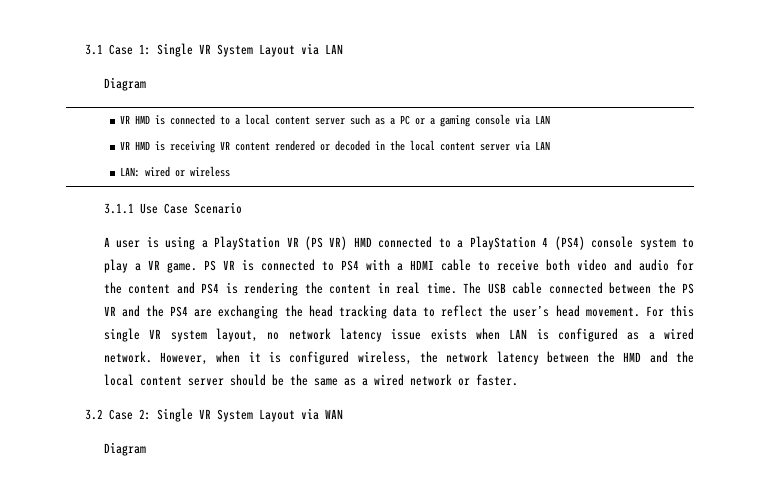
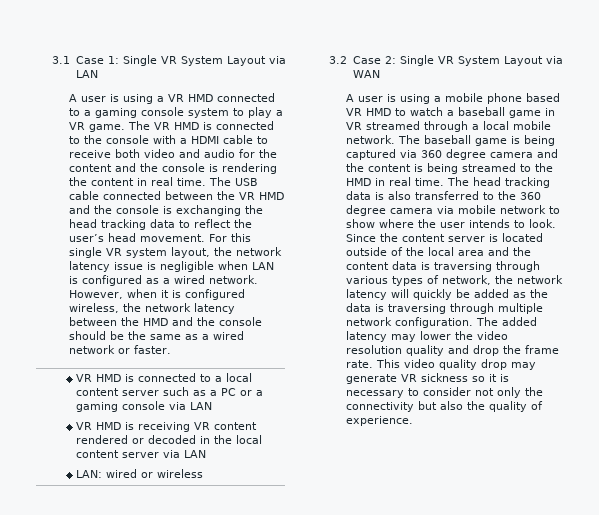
[103,77,146,91] Diagram -> [68,93,275,104] [68,107,283,118] [68,121,274,132] [68,135,268,144] [68,149,277,158] [68,163,277,174] [68,177,258,186] [68,191,284,200] [68,205,263,216] [68,219,252,230] [68,233,251,242] [68,247,282,258] [68,261,274,272] [68,275,258,286] [68,289,245,300] [68,303,235,314] [68,317,262,326] [68,331,244,340] [68,345,171,354] A user is using a VR HMD connected to a gaming console system to play a VR game. The VR HMD is connected to the console with a HDMI cable to receive both video and audio for the content and the console is rendering the content in real time. The USB cable connected between the VR HMD and the console is exchanging the head tracking data to reflect the user’s head movement. For this single VR system layout, the network latency issue is negligible when LAN is configured as a wired network. However, when it is configured wireless, the network latency between the HMD and the console should be the same as a wired network or faster.
[103,202,243,214] [103,236,694,250] [103,259,695,273] [103,282,695,296] [103,305,694,319] [103,328,694,342] [103,351,695,365] [103,374,518,386] // 3.1.1 Use Case Scenario // A user is using a PlayStation VR (PS VR) HMD connected to a PlayStation 4 (PS4) console system to play a VR game. PS VR is connected to PS4 with a HDMI cable to receive both video and audio for the content and PS4 is rendering the content in real time. The USB cable connected between the PS VR and the PS4 are exchanging the head tracking data to reflect the user’s head movement. For this single VR system layout, no network latency issue exists when LAN is configured as a wired network. However, when it is configured wireless, the network latency between the HMD and the local content server should be the same as a wired network or faster. -> (204, 473) none
[103,442,146,456] Diagram -> [345,93,560,104] [345,107,555,118] [345,121,551,132] [345,135,555,146] [345,149,558,160] [345,163,553,174] [345,177,550,188] [345,191,541,200] [345,205,560,216] [345,219,556,228] [345,233,543,242] [345,247,531,256] [345,261,540,272] [345,275,563,286] [345,289,548,300] [345,303,543,314] [345,317,537,328] [345,331,508,342] [345,345,559,356] [345,359,536,370] [345,373,509,384] [345,387,543,398] [345,401,543,412] [345,416,413,426] A user is using a mobile phone based VR HMD to watch a baseball game in VR streamed through a local mobile network. The baseball game is being captured via 360 degree camera and the content is being streamed to the HMD in real time. The head tracking data is also transferred to the 360 degree camera via mobile network to show where the user intends to look. Since the content server is located outside of the local area and the content data is traversing through various types of network, the network latency will quickly be added as the data is traversing through multiple network configuration. The added latency may lower the video resolution quality and drop the frame rate. This video quality drop may generate VR sickness so it is necessary to consider not only the connectivity but also the quality of experience.

